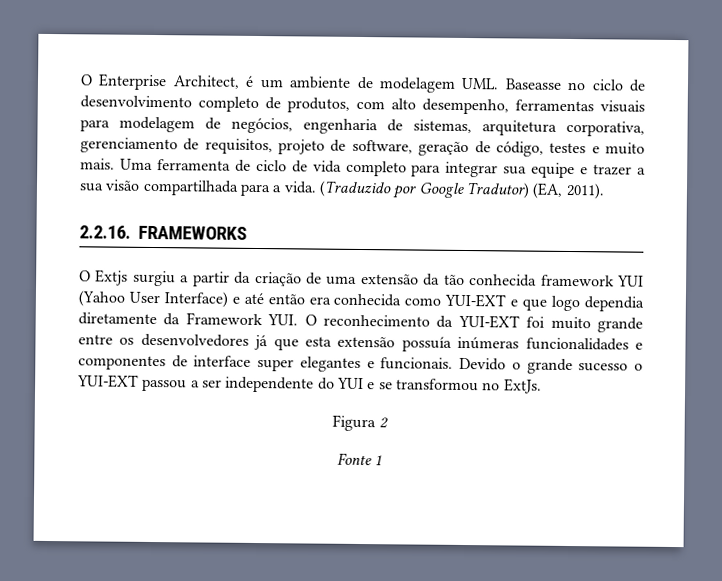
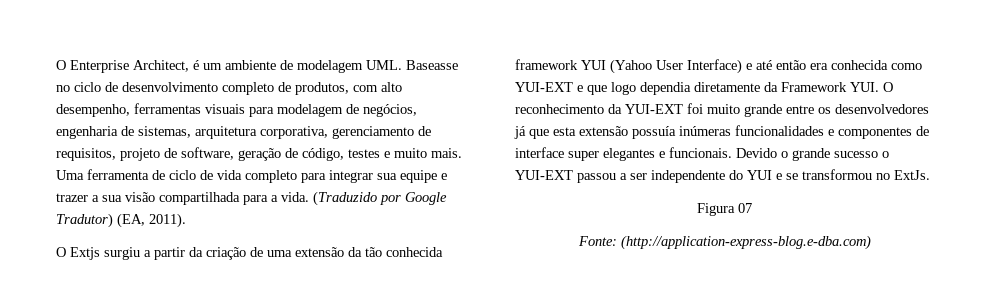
[79,225,247,240] // 2.2.16. FRAMEWORKS -> (186, 220) none
[378,417,389,429] [336,452,383,466] 2 // Fonte 1 -> [738,203,752,213] [577,235,871,250] 07 // Fonte: (http://application-express-blog.e-dba.com)

